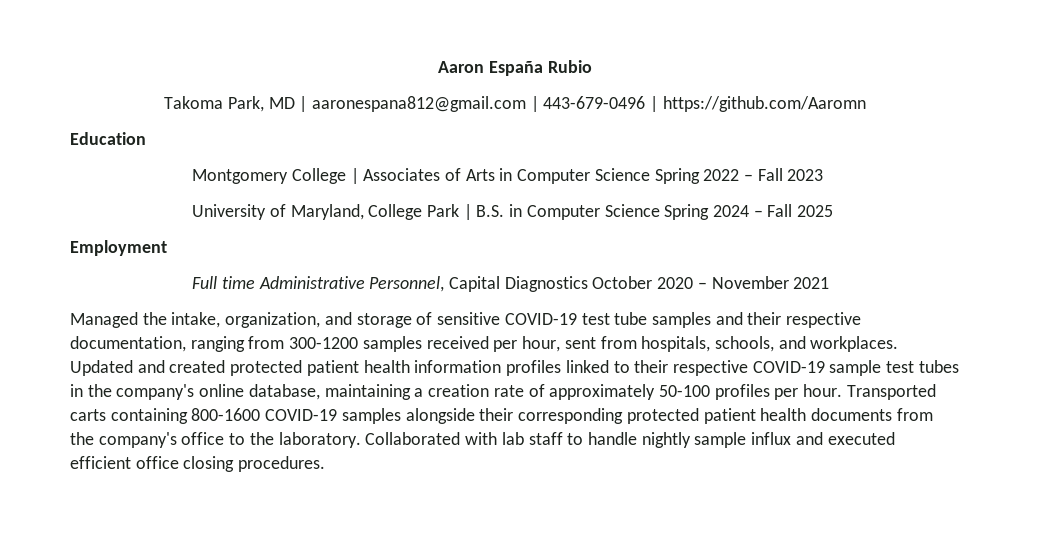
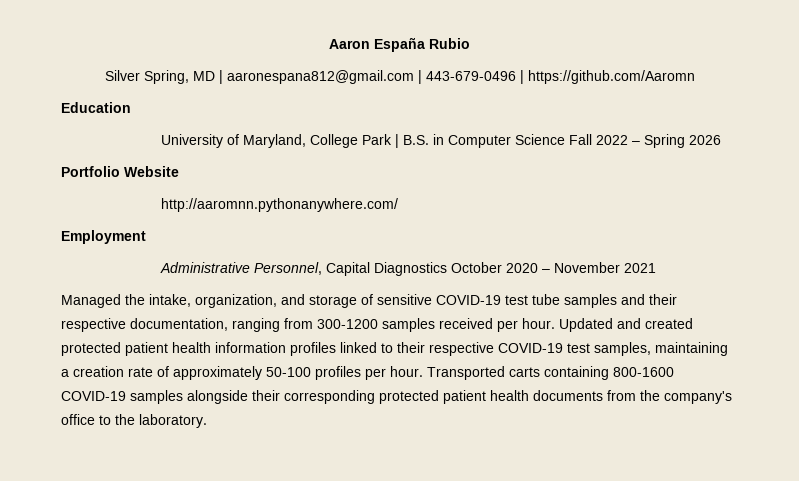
[164,96,264,112] Takoma Park, -> [104,70,189,84] Silver Spring,
[192,168,824,184] // Montgomery College | Associates of Arts in Computer Science Spring 2022 – Fall 2023 -> (131, 107) none
[664,204,834,220] Spring 2024 – Fall 2025 -> [569,134,722,148] [61,166,179,177] [161,198,399,212] Fall 2022 – Spring 2026 // Portfolio Website // http://aaromnn.pythonanywhere.com/
[192,276,255,289] Full time -> (146, 237) none
[522,336,899,352] hour, sent from hospitals, schools, and workplaces. -> [522,318,555,329] hour.
[829,360,959,376] [70,384,320,400] sample test tubes in the company's online database, -> [567,342,651,356] test samples,
[365,432,895,448] [70,456,326,472] Collaborated with lab staff to handle nightly sample influx and executed efficient office closing procedures. -> (207, 421) none

